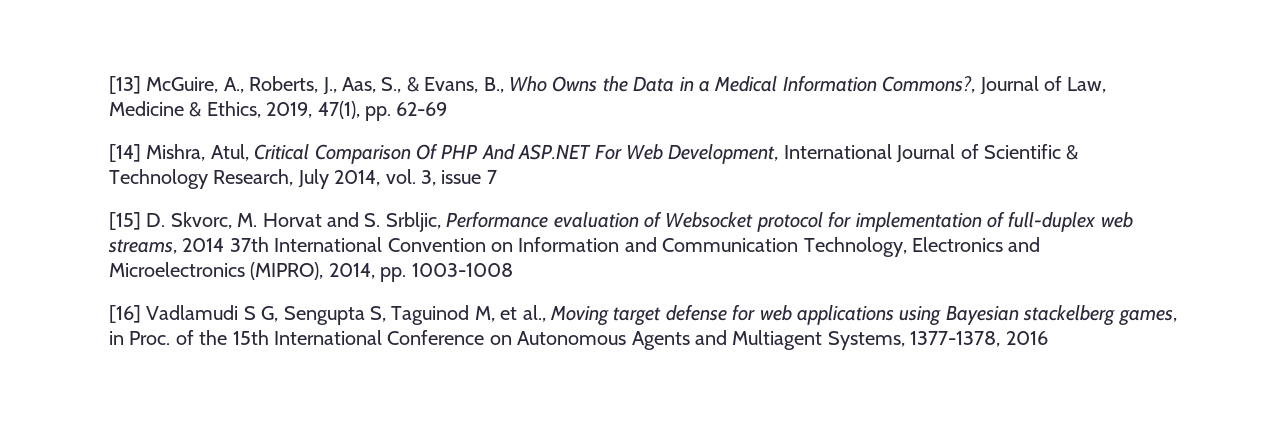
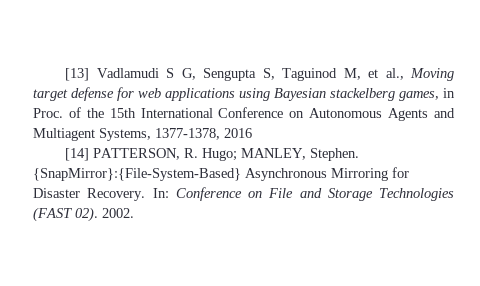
[146,76,1107,95] [109,101,448,121] [109,144,1079,164] [109,169,497,189] [109,212,1133,232] [108,237,1041,257] [109,262,513,282] [109,305,141,323] McGuire, A., Roberts, J., Aas, S., & Evans, B., Who Owns the Data in a Medical Information Commons?, Journal of Law, Medicine & Ethics, 2019, 47(1), pp. 62-69 // [14] Mishra, Atul, Critical Comparison Of PHP And ASP.NET For Web Development, International Journal of Scientific & Technology Research, July 2014, vol. 3, issue 7 // [15] D. Skvorc, M. Horvat and S. Srbljic, Performance evaluation of Websocket protocol for implementation of full-duplex web streams, 2014 37th International Convention on Information and Communication Technology, Electronics and Microelectronics (MIPRO), 2014, pp. 1003-1008 // [16] -> (90, 74) none
(1048, 338) none -> [65,148,360,161] [33,167,409,181] [33,187,454,201] [33,207,134,222] // [14] PATTERSON, R. Hugo; MANLEY, Stephen. {SnapMirror}:{File-System-Based} Asynchronous Mirroring for Disaster Recovery. In: Conference on File and Storage Technologies (FAST 02). 2002.

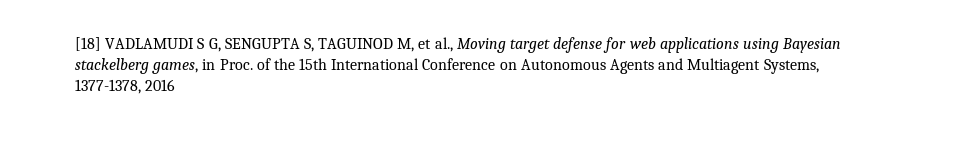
[65,68,338,81] [13] Vadlamudi S G, Sengupta S, Taguinod -> [75,37,394,52] [18] VADLAMUDI S G, SENGUPTA S, TAGUINOD
[65,148,360,161] [33,167,409,181] [33,187,454,201] [33,207,134,222] // [14] PATTERSON, R. Hugo; MANLEY, Stephen. {SnapMirror}:{File-System-Based} Asynchronous Mirroring for Disaster Recovery. In: Conference on File and Storage Technologies (FAST 02). 2002. -> (176, 85) none

